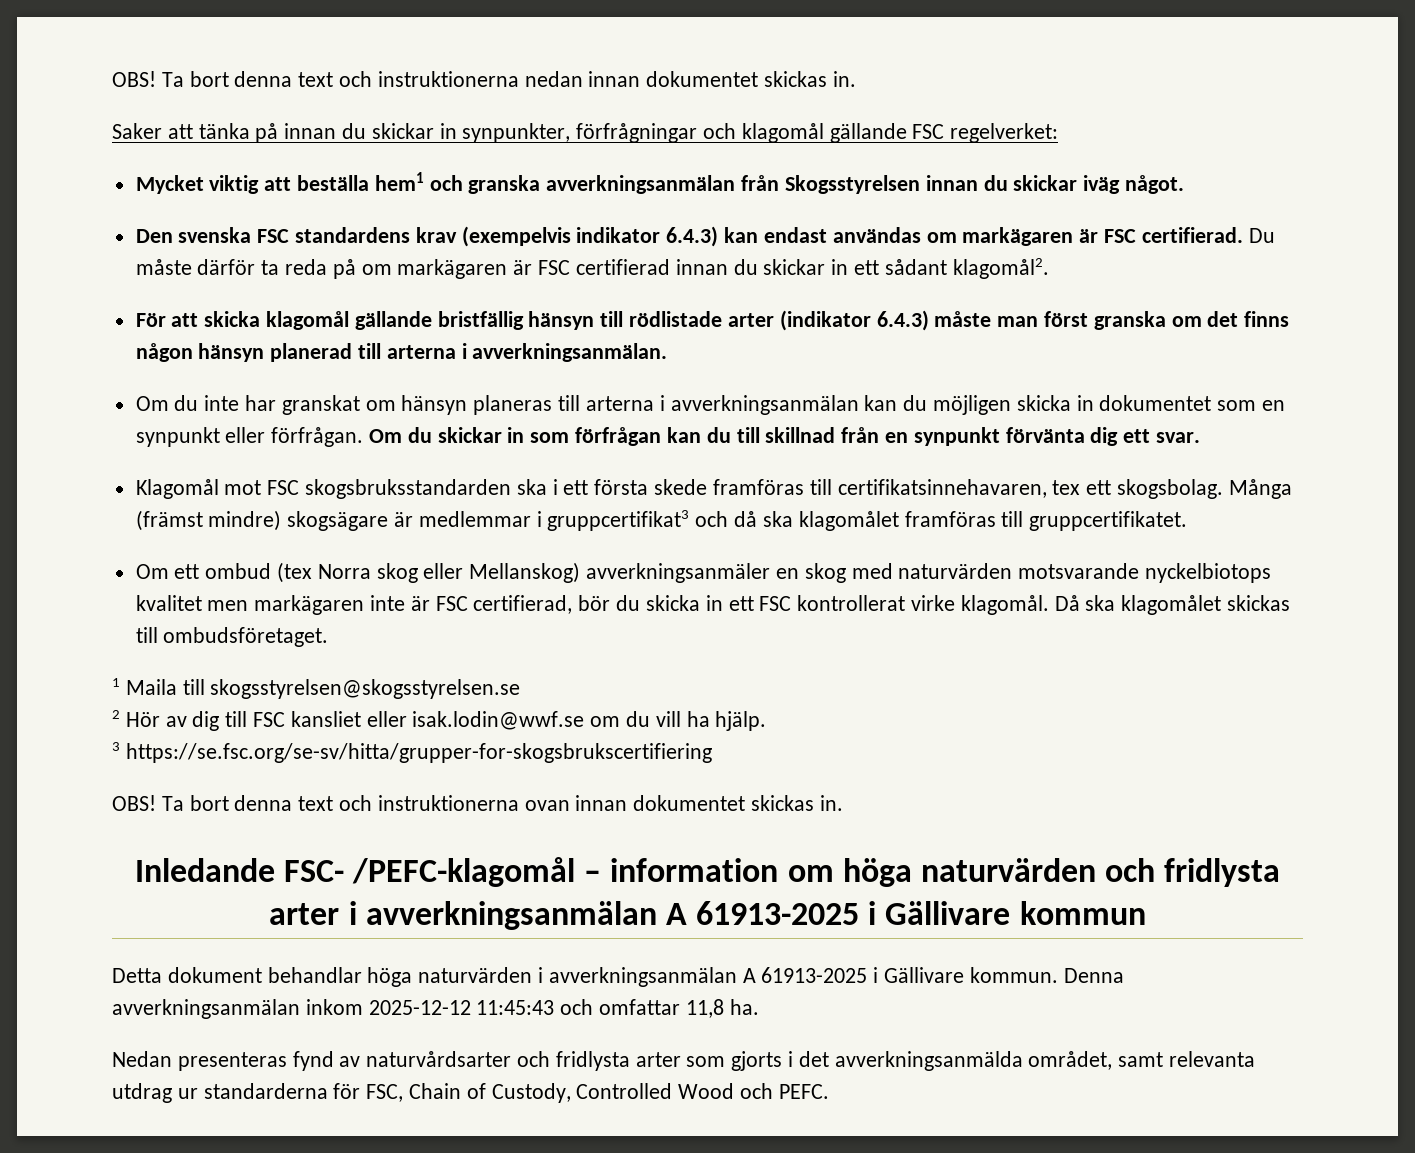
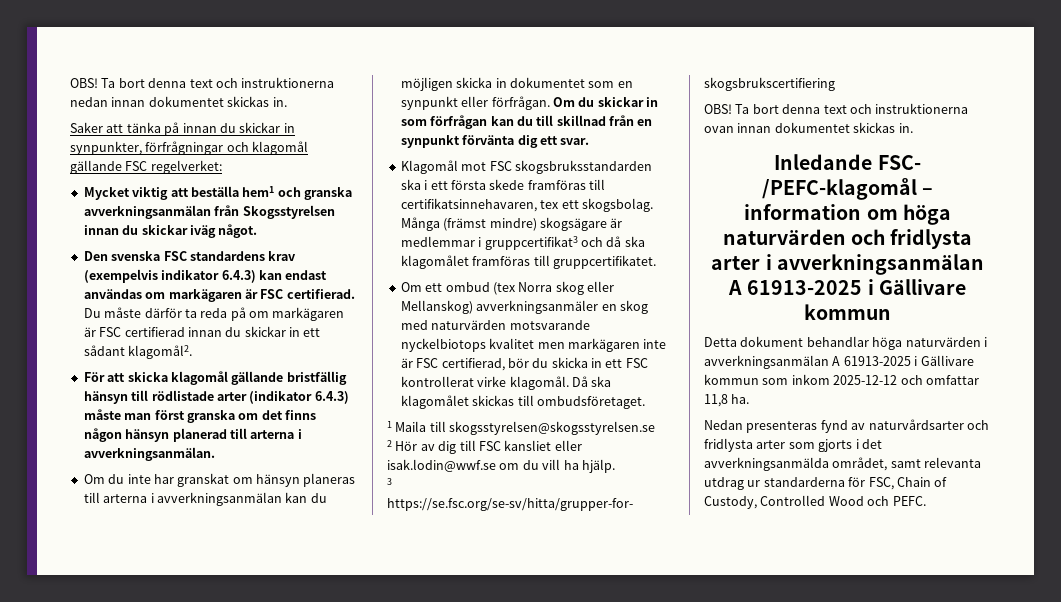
[969,967,1124,983] [112,999,300,1019] kommun. Denna avverkningsanmälan -> [704,374,789,385] kommun som
[476,1000,555,1015] 11:45:43 -> (898, 380) none

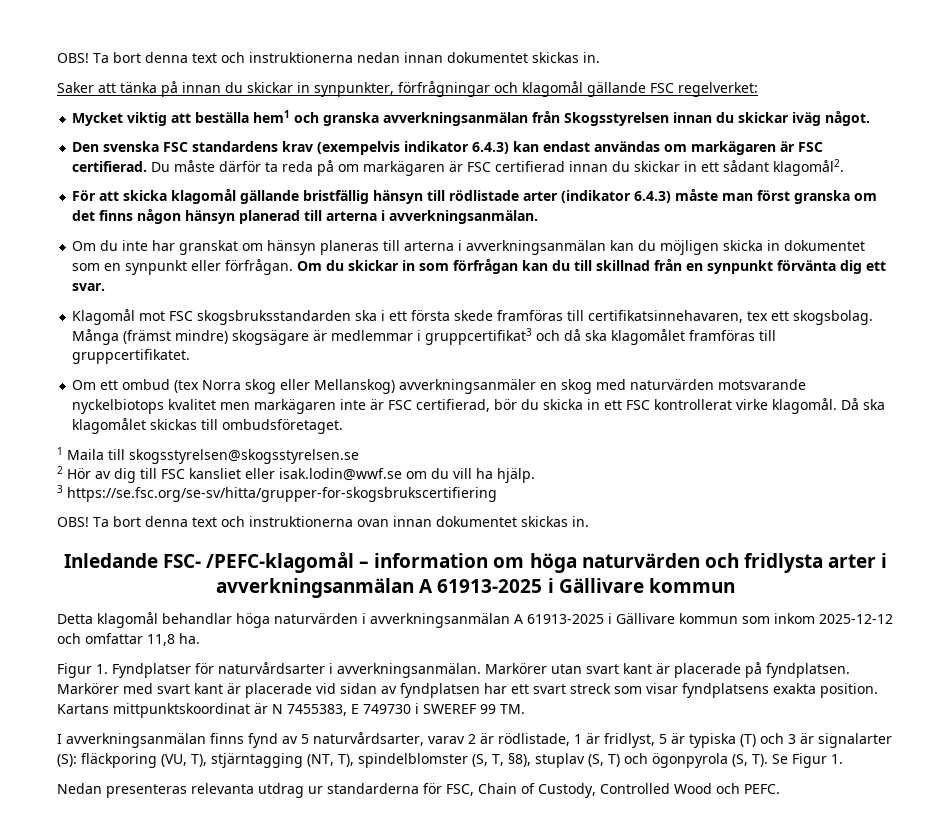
[740,336,804,347] dokument -> [97,612,158,628] klagomål
[704,419,989,433] [704,438,882,452] [704,457,921,471] Nedan presenteras fynd av naturvårdsarter och fridlysta arter som gjorts i det avverkningsanmälda området, samt -> [57,662,850,678] [57,683,878,698] [57,703,525,718] [57,732,892,748] [57,753,843,768] [57,783,187,798] Figur 1. Fyndplatser för naturvårdsarter i avverkningsanmälan. Markörer utan svart kant är placerade på fyndplatsen. Markörer med svart kant är placerade vid sidan av fyndplatsen har ett svart streck som visar fyndplatsens exakta position. Kartans mittpunktskoordinat är N 7455383, E 749730 i SWEREF 99 TM. // I avverkningsanmälan finns fynd av 5 naturvårdsarter, varav 2 är rödlistade, 1 är fridlyst, 5 är typiska (T) och 3 är signalarter (S): fläckporing (VU, T), stjärntagging (NT, T), spindelblomster (S, T, §8), stuplav (S, T) och ögonpyrola (S, T). Se Figur 1. // Nedan presenteras

